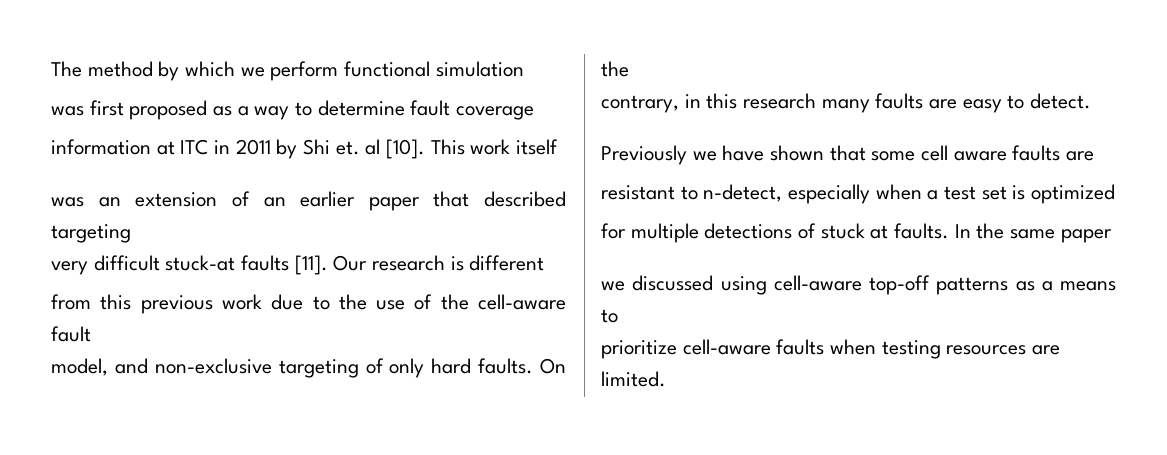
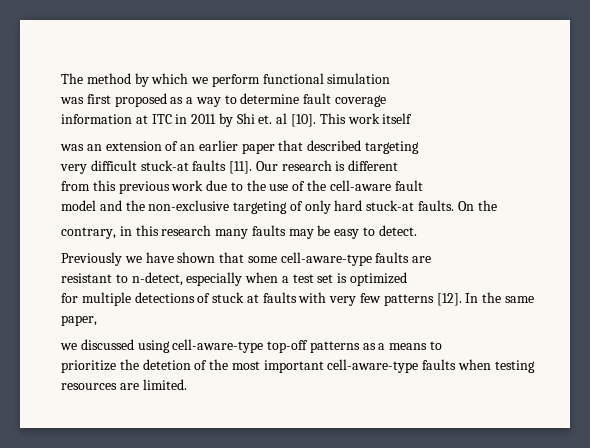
[51,358,148,376] model, and -> [61,200,145,211] model and the
(472, 366) none -> [366,200,415,211] stuck-at
[929,99,958,109] are -> [288,225,331,239] may be
[921,145,1007,161] cell aware -> [280,252,372,266] cell-aware-type
[894,223,950,239] faults. -> [262,292,462,306] faults with very few patterns [12].
[1060,229,1112,243] paper -> [61,315,97,326] paper,
[773,275,862,291] cell-aware -> [172,339,264,353] cell-aware-type
[682,339,771,355] cell-aware -> [119,359,419,373] the detetion of the most important cell-aware-type

